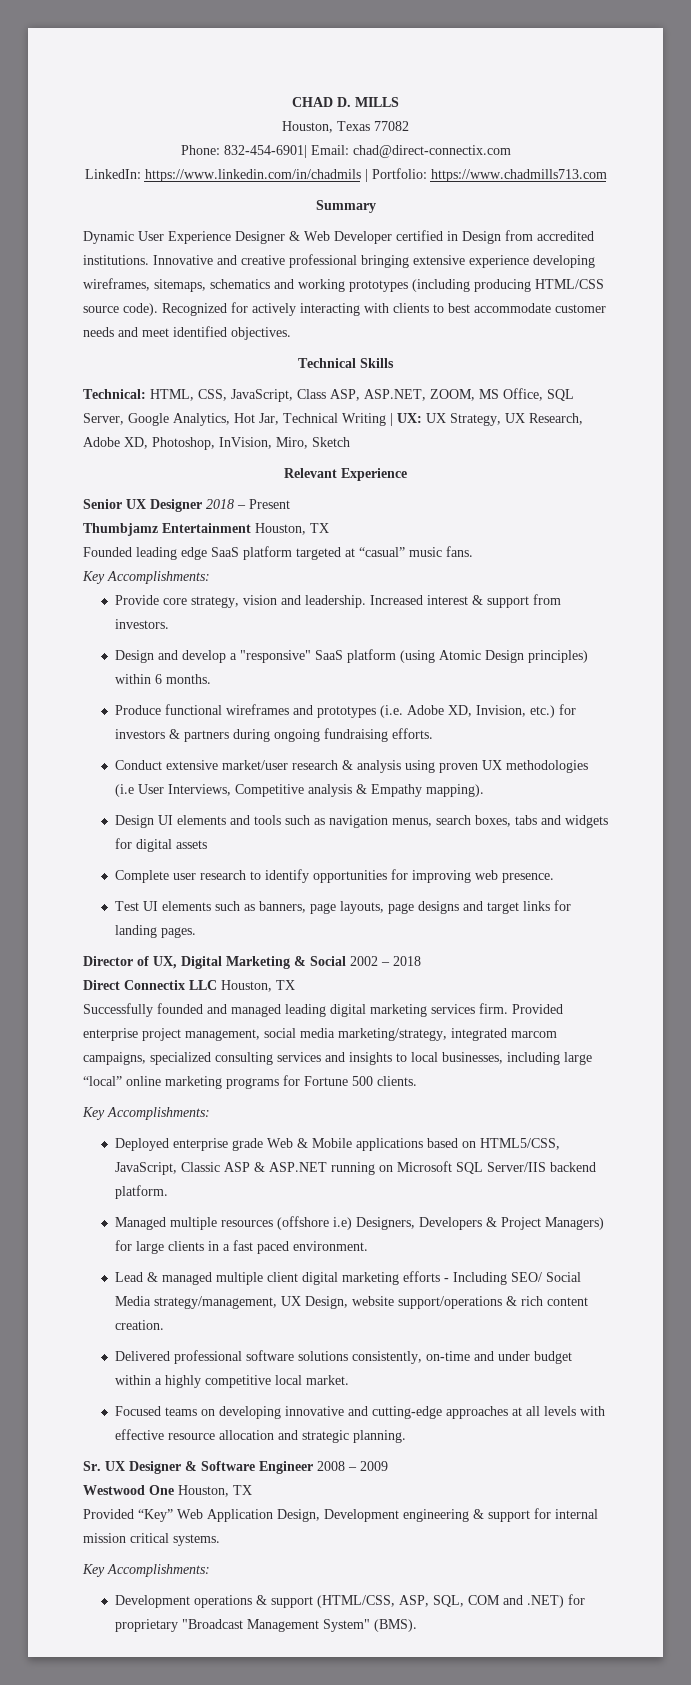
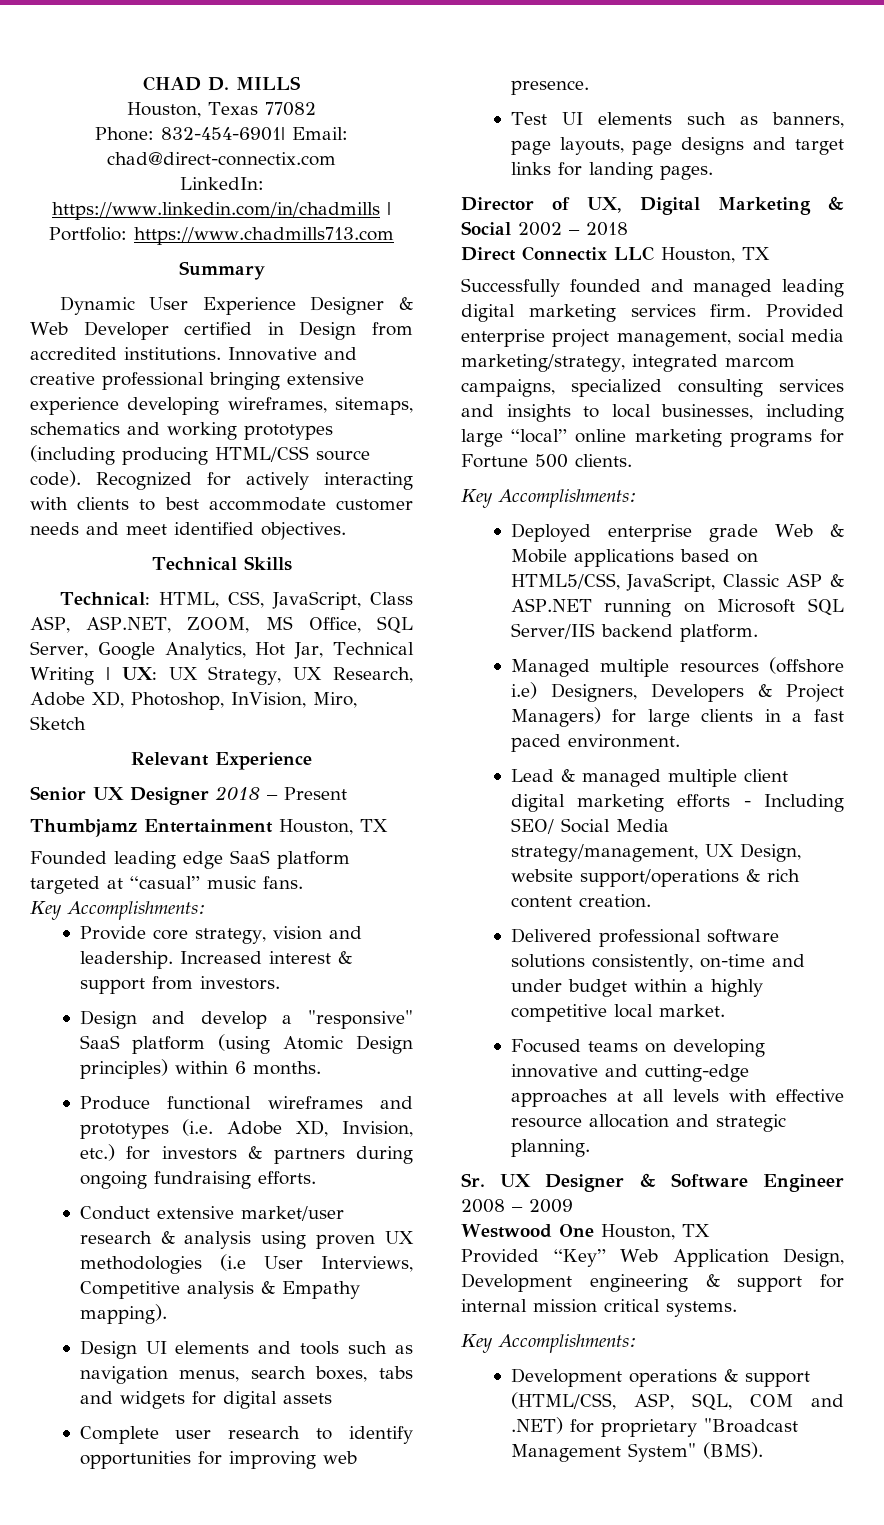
[144,169,361,182] https://www.linkedin.com/in/chadmils -> [52,202,381,220] https://www.linkedin.com/in/chadmills

